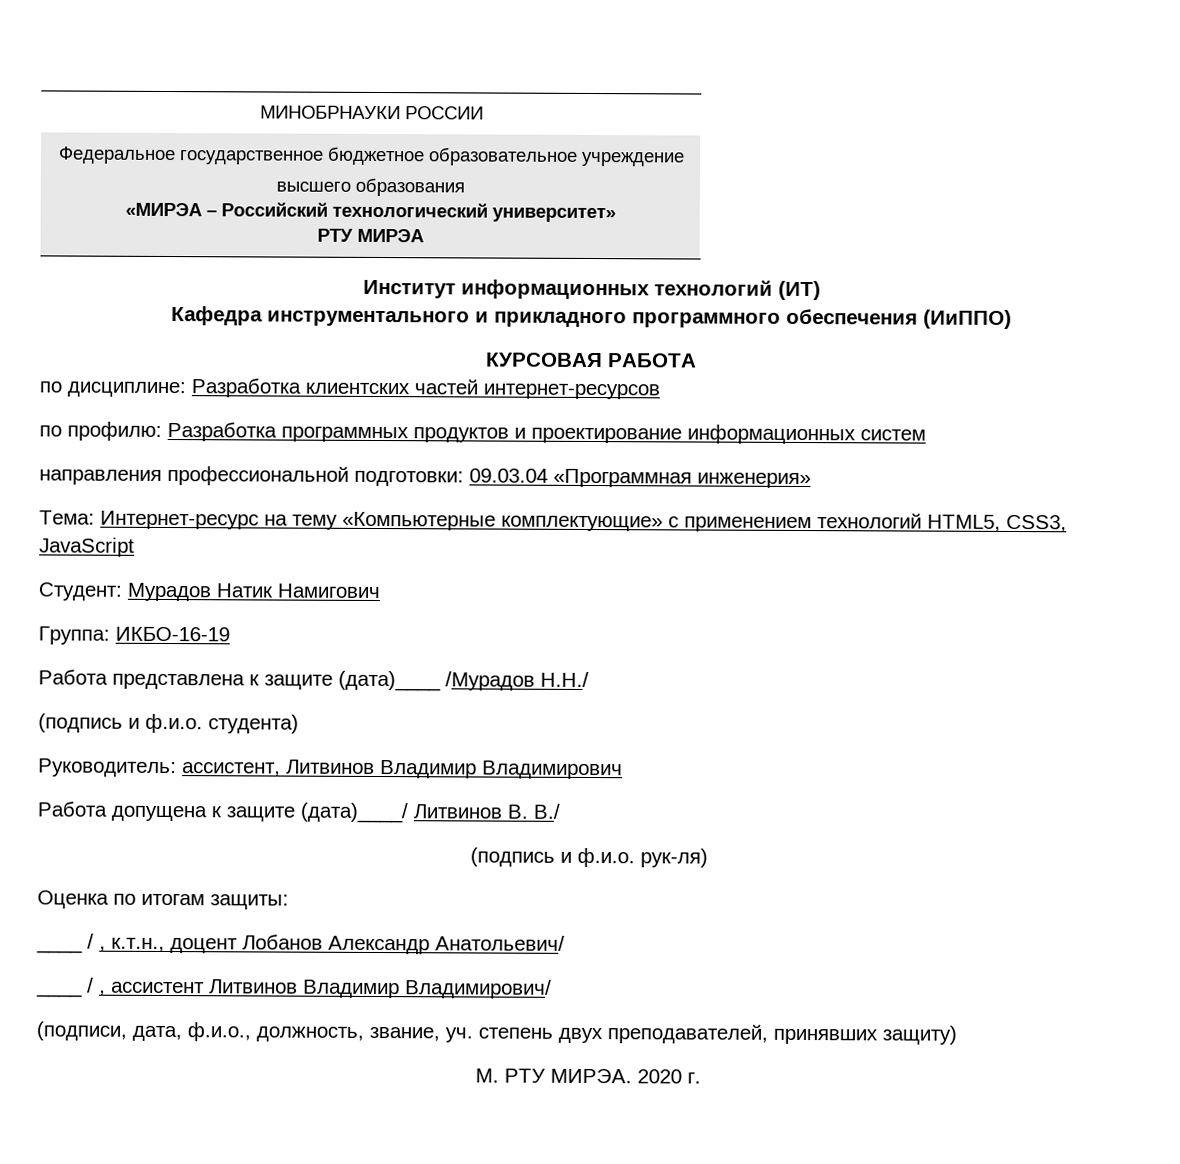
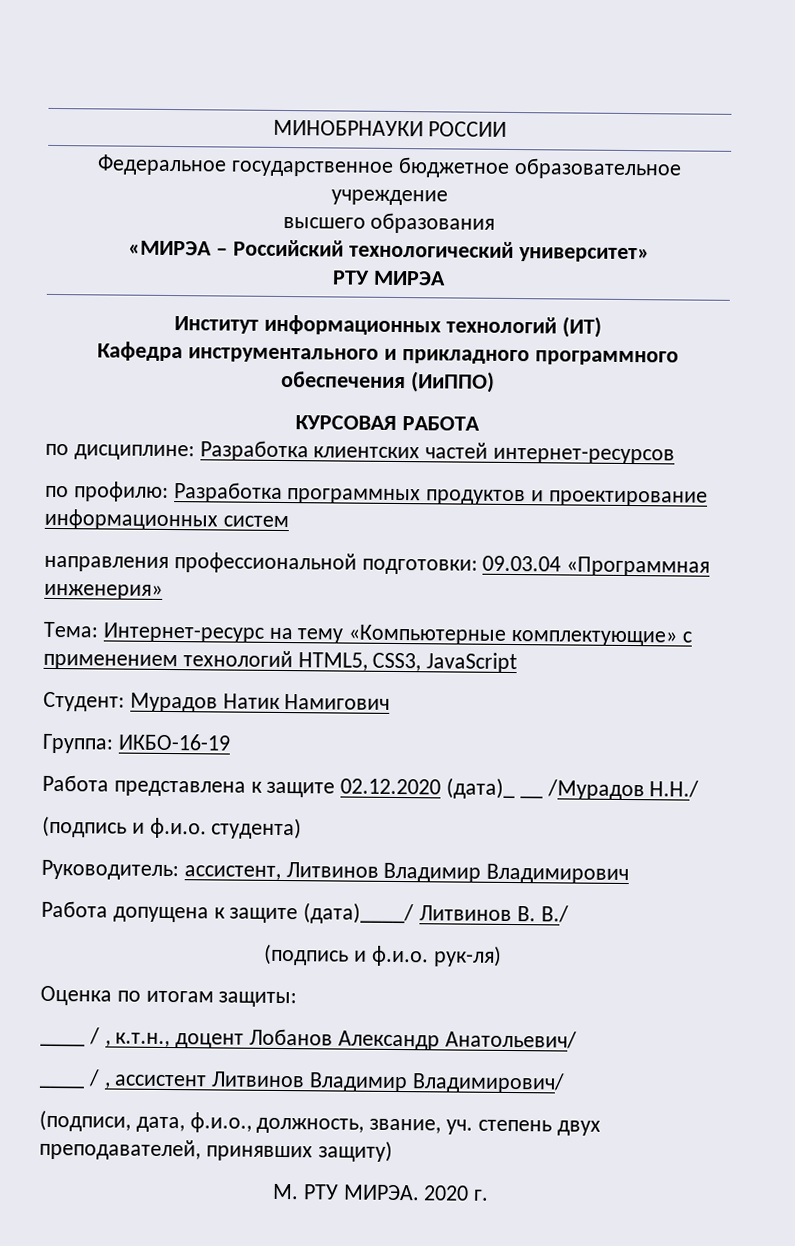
[338,670,441,692] (дата)____ -> [340,777,543,800] 02.12.2020 (дата)_ __

